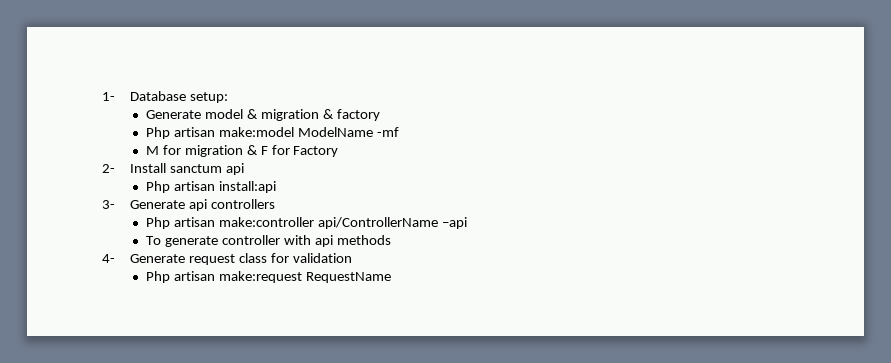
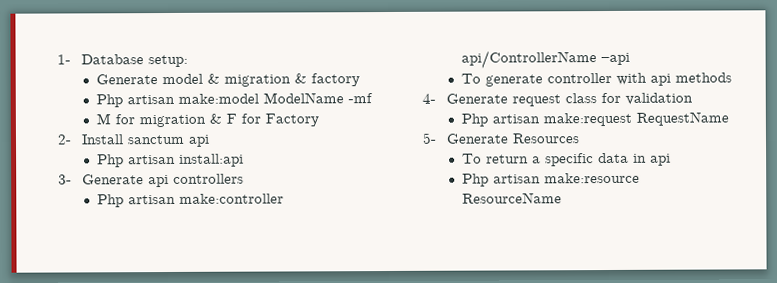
(391, 277) none -> [422,132,580,144] [462,152,672,167] [462,172,641,187] [462,192,563,204] // 5- Generate Resources // To return a specific data in api // Php artisan make:resource ResourceName

